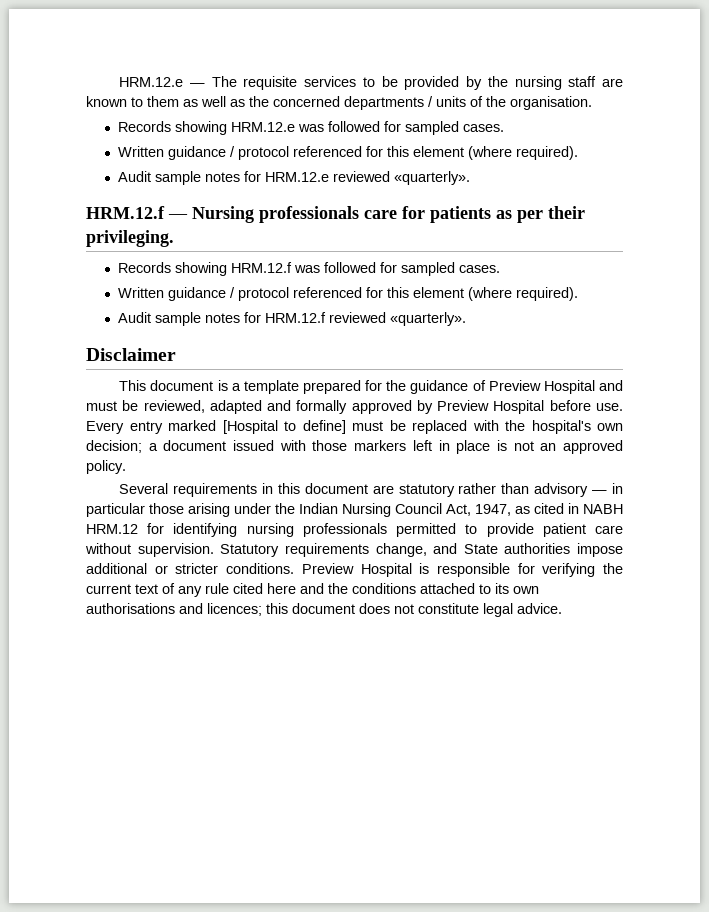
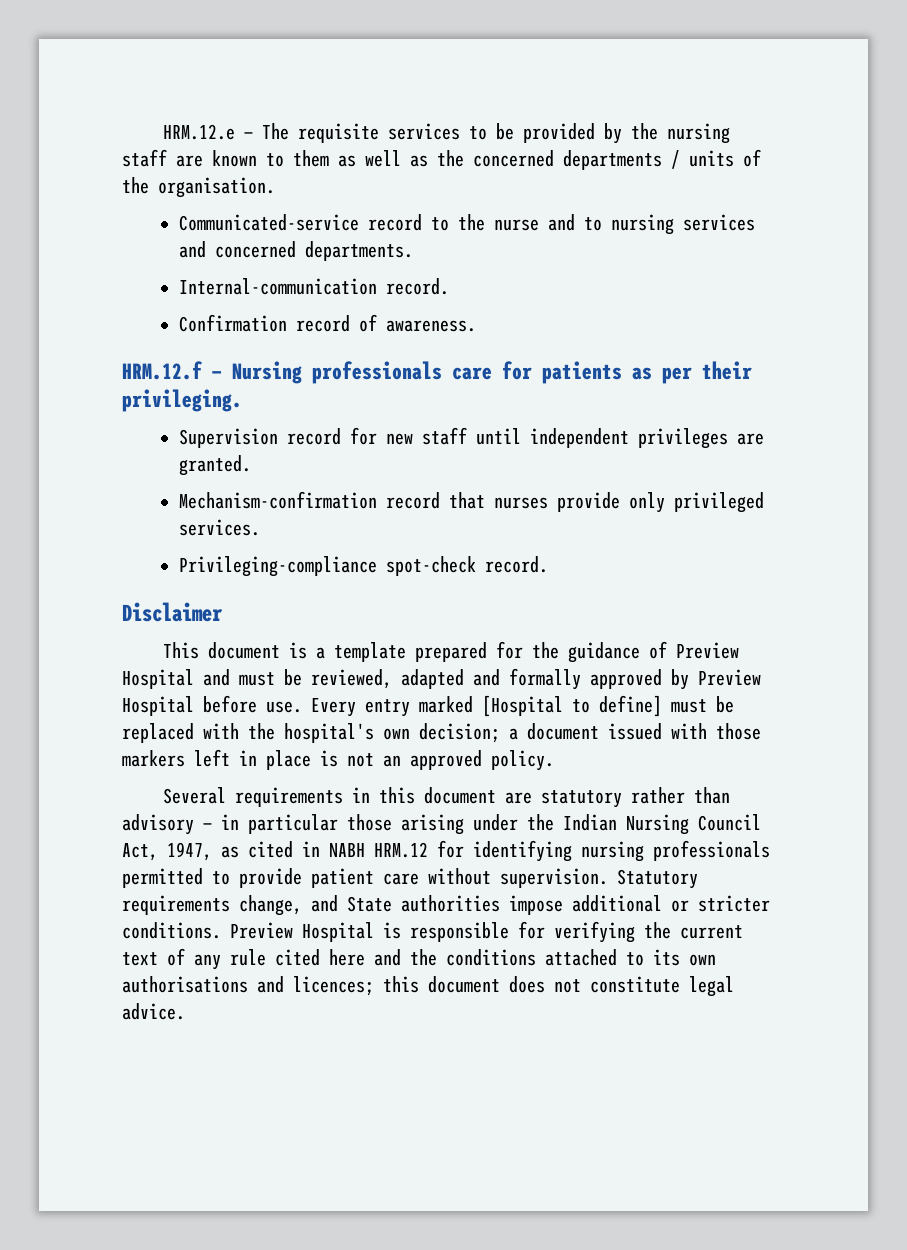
[117,121,504,135] [117,146,578,160] [117,171,470,185] Records showing HRM.12.e was followed for sampled cases. // Written guidance / protocol referenced for this element (where required). // Audit sample notes for HRM.12.e reviewed «quarterly». -> [178,214,755,235] [178,241,413,261] [178,278,449,295] [178,314,476,332] Communicated-service record to the nurse and to nursing services and concerned departments. // Internal-communication record. // Confirmation record of awareness.
[117,262,500,276] [117,287,578,301] [117,312,466,326] Records showing HRM.12.f was followed for sampled cases. // Written guidance / protocol referenced for this element (where required). // Audit sample notes for HRM.12.f reviewed «quarterly». -> [178,427,764,449] [178,455,251,476] [178,491,764,513] [178,519,260,536] [178,556,548,577] Supervision record for new staff until independent privileges are granted. // Mechanism-confirmation record that nurses provide only privileged services. // Privileging-compliance spot-check record.

